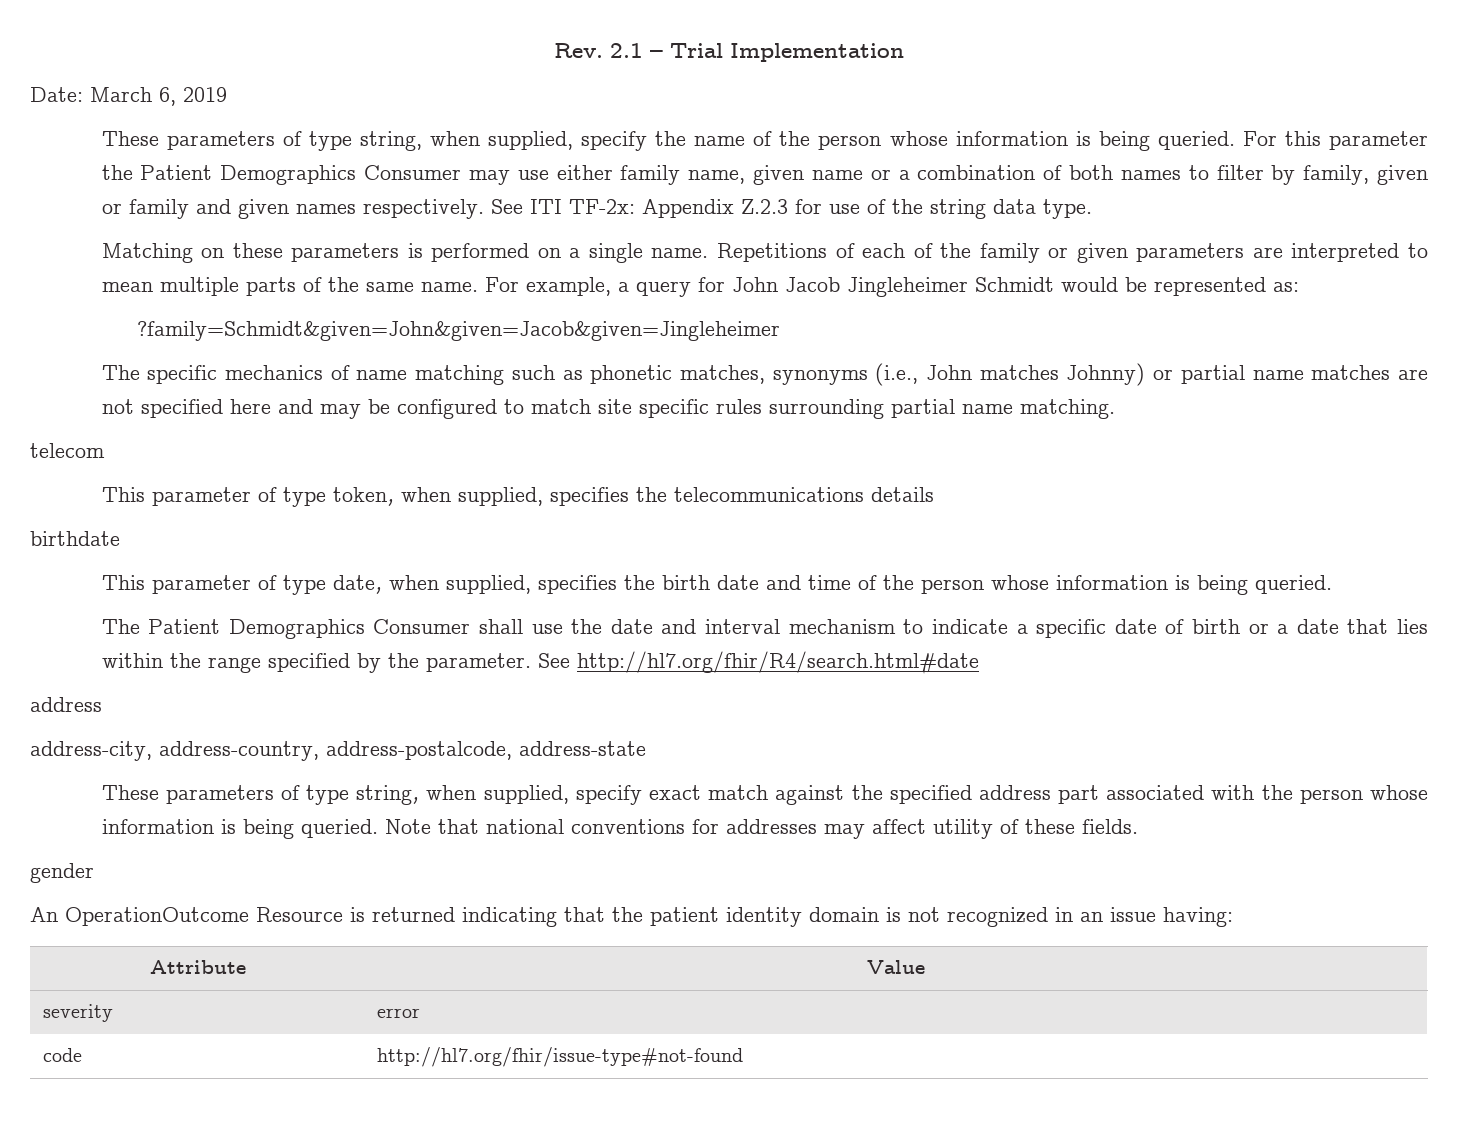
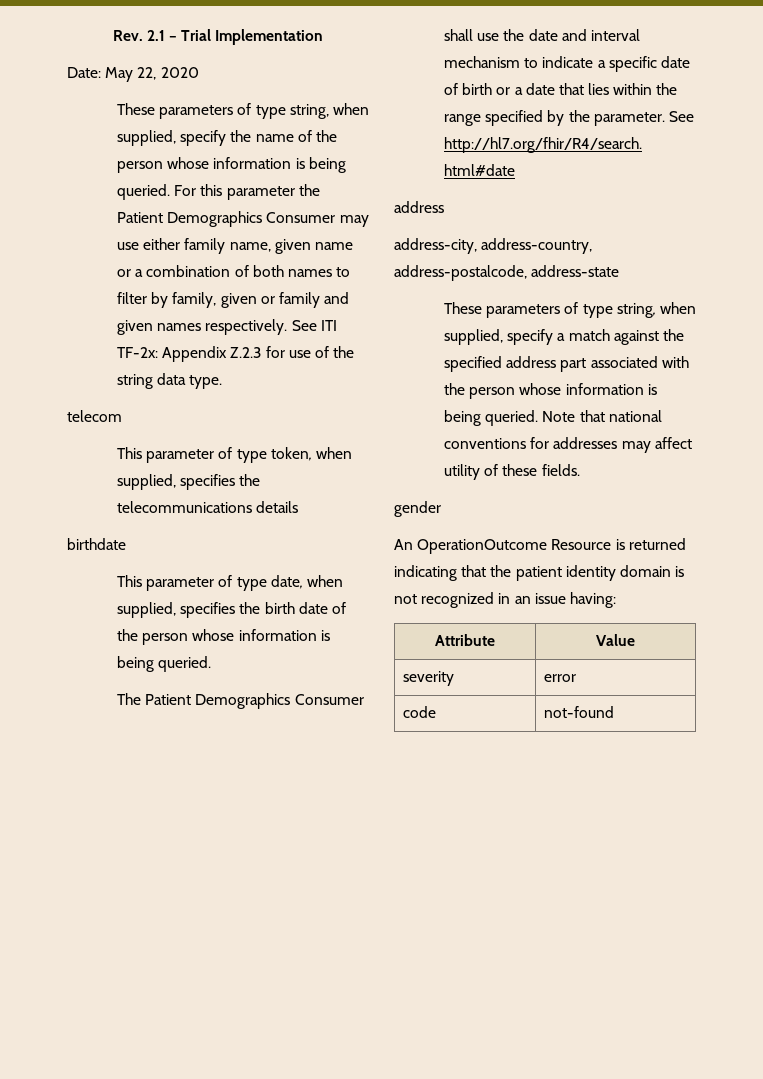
[90,87,227,106] March 6, 2019 -> [105,67,199,82] May 22, 2020
[101,243,1429,263] [101,277,1299,297] [137,321,781,341] [101,363,1429,386] [101,399,1115,419] // Matching on these parameters is performed on a single name. Repetitions of each of the family or given parameters are interpreted to mean multiple parts of the same name. For example, a query for John Jacob Jingleheimer Schmidt would be represented as: // ?family=Schmidt&given=John&given=Jacob&given=Jingleheimer // The specific mechanics of name matching such as phonetic matches, synonyms (i.e., John matches Johnny) or partial name matches are not specified here and may be configured to match site specific rules surrounding partial name matching. -> (223, 382) none
[765,575,851,590] and time -> (328, 608) none
[649,785,702,800] exact -> [557,333,566,341] a
[377,1047,744,1067] http://hl7.org/fhir/issue-type#not-found -> [543,706,614,718] not-found

